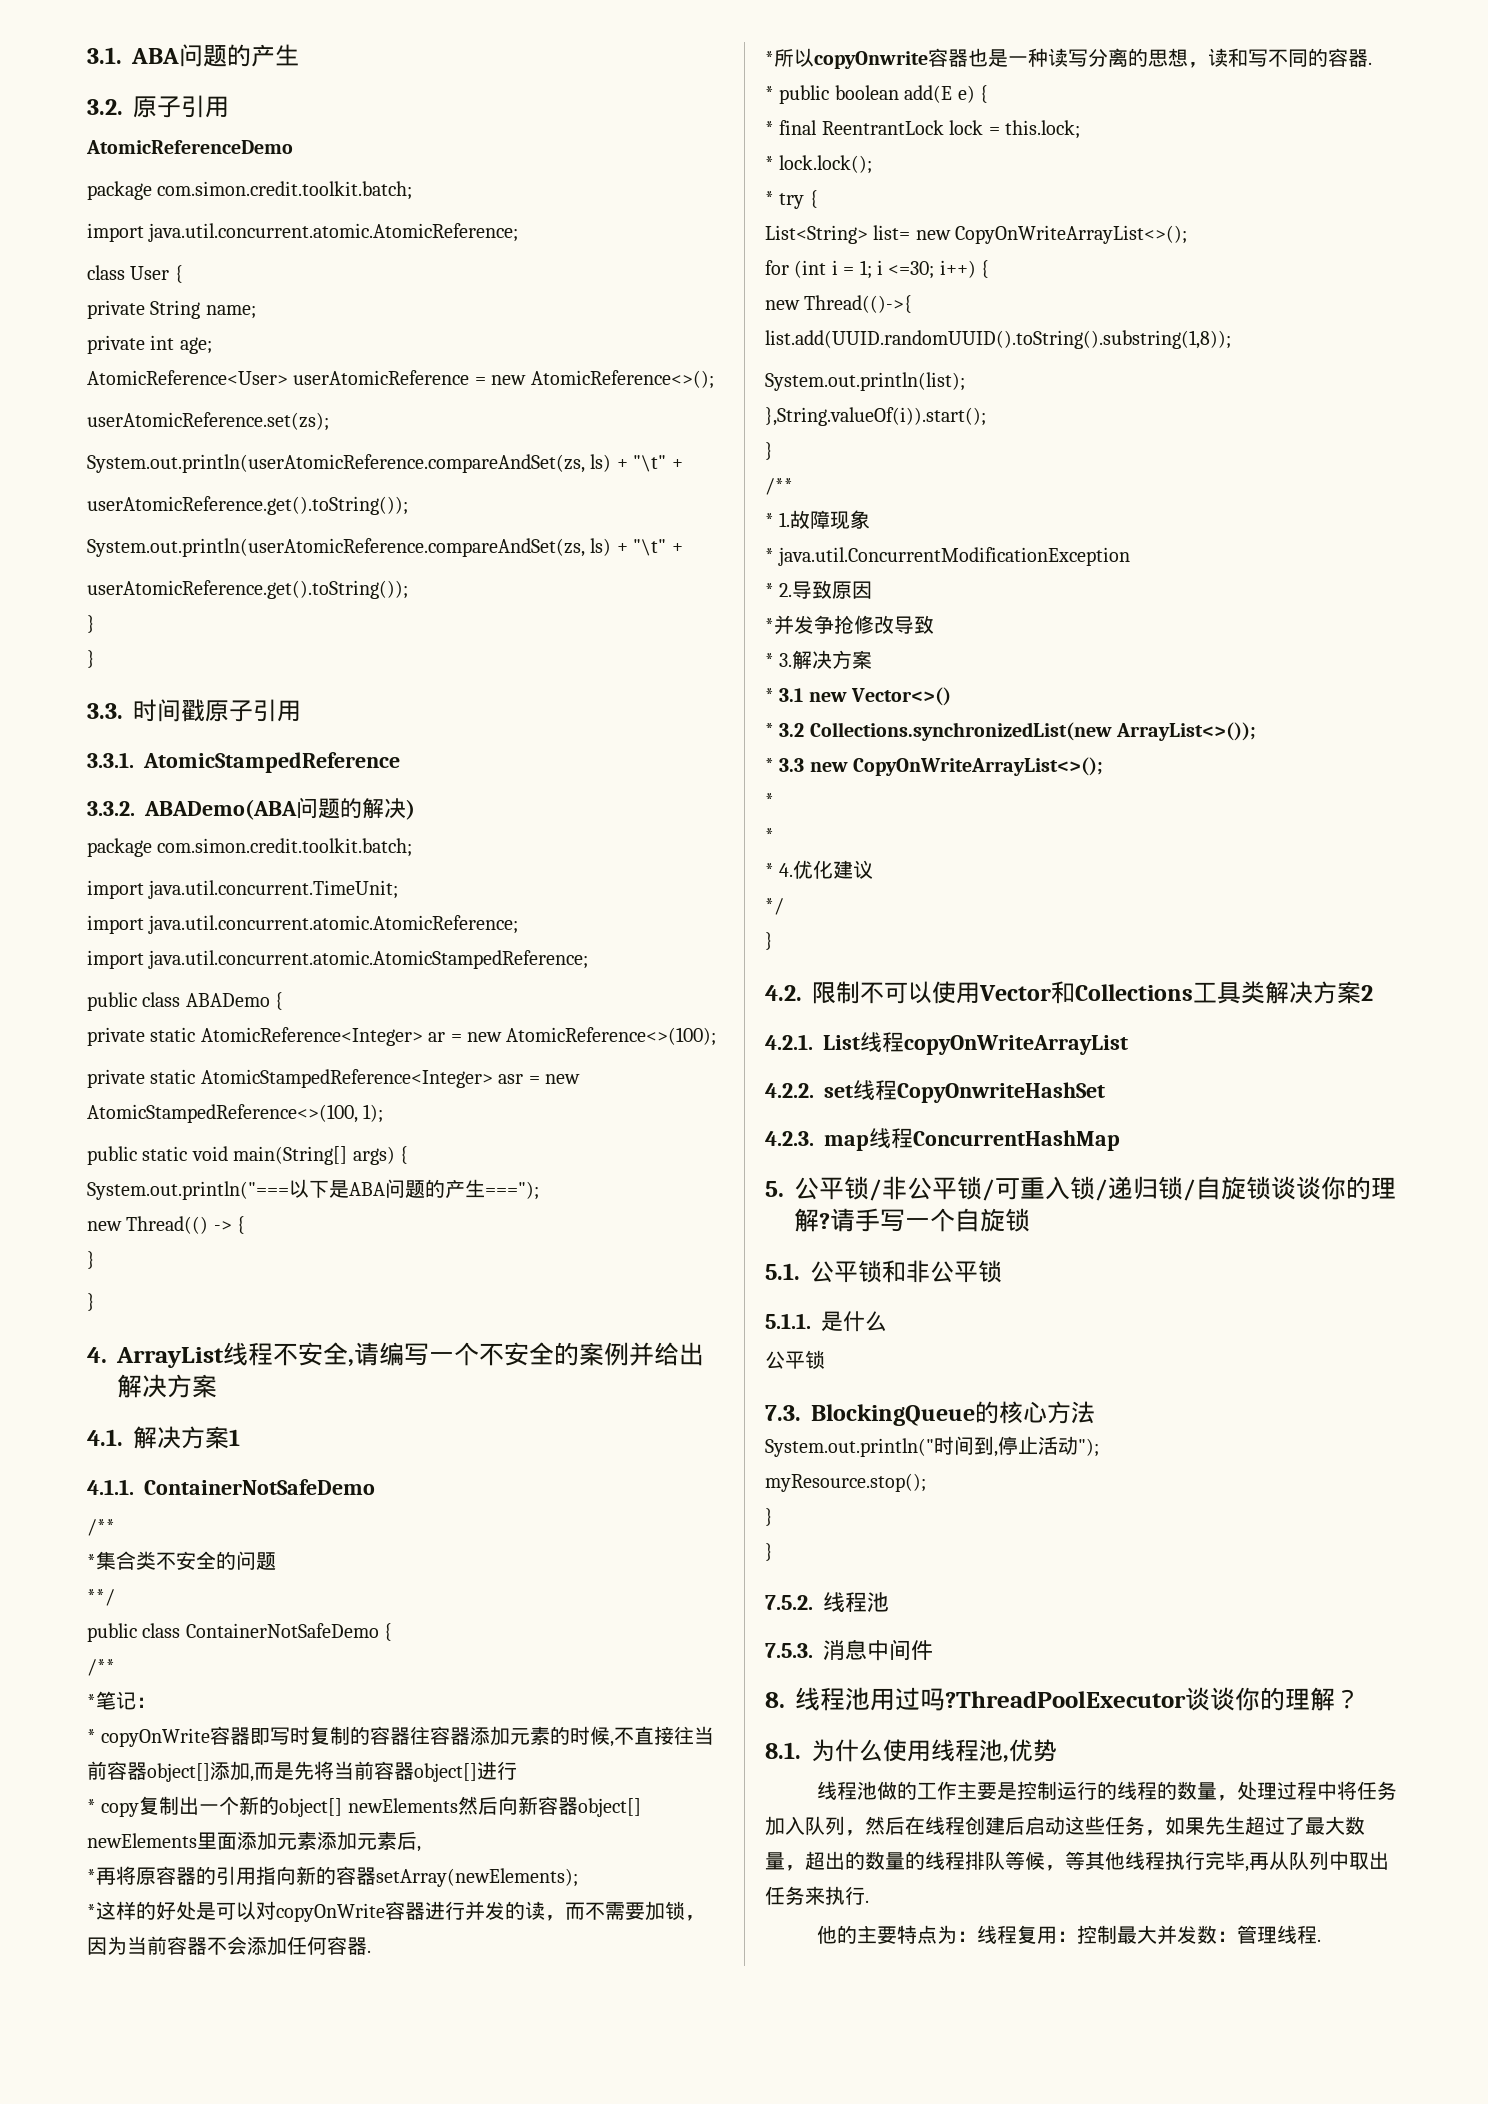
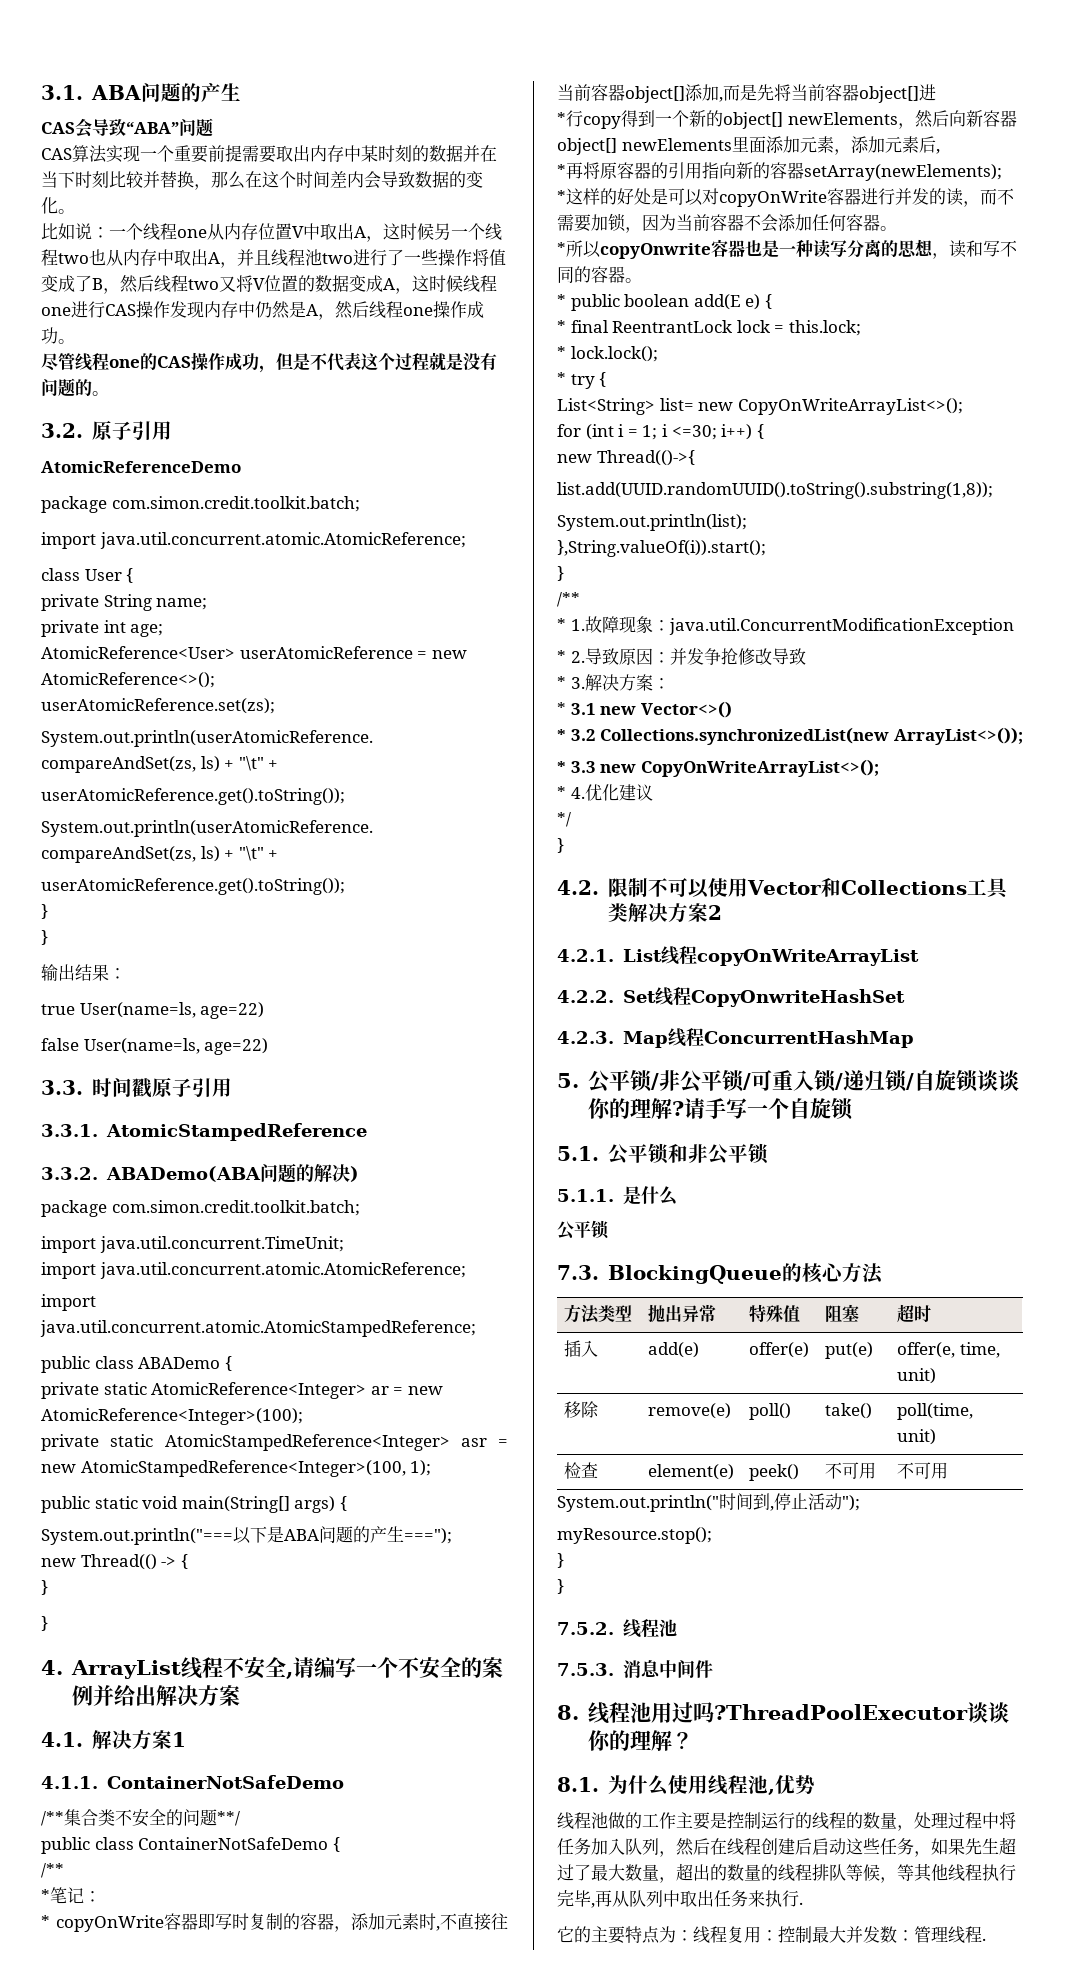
(299, 55) none -> [41,118,213,138] [41,145,497,163] [41,171,483,190] [41,197,75,214] [41,223,502,242] [41,249,506,268] [41,275,497,294] [41,301,484,320] [41,327,75,344] [41,352,497,373] [41,378,109,397] // CAS会导致“ABA”问题 // CAS算法实现一个重要前提需要取出内存中某时刻的数据并在当下时刻比较并替换，那么在这个时间差内会导致数据的变化。 // 比如说：一个线程one从内存位置V中取出A，这时候另一个线程two也从内存中取出A，并且线程池two进行了一些操作将值变成了B，然后线程two又将V位置的数据变成A，这时候线程one进行CAS操作发现内存中仍然是A，然后线程one操作成功。 // 尽管线程one的CAS操作成功，但是不代表这个过程就是没有问题的。
(95, 659) none -> [41,964,126,981] [41,1002,265,1019] [41,1038,269,1055] // 输出结果： // true User(name=ls, age=22) // false User(name=ls, age=22)
[506,1027,717,1046] AtomicReference<>(100); -> [41,1408,303,1425] AtomicReference<Integer>(100);
[87,1104,358,1123] AtomicStampedReference<>(100, -> [80,1460,406,1477] AtomicStampedReference<Integer>(100,
[87,1554,96,1568] // * -> (64, 1818) none
(276, 1561) // -> (217, 1817) none
[410,1726,611,1746] 往容器添加元素的时候 -> [334,1913,436,1932] ，添加元素时
[497,1761,517,1780] [87,1796,200,1817] 行 // * copy复制出 -> [557,110,655,129] // *行copy得到
(458, 1805) none -> [897,123,915,129] ，
(317, 1840) none -> [833,149,851,155] ，
[367,1950,371,1953] . -> [880,226,897,231] 。
[1368,62,1372,65] . -> [625,278,642,283] 。
[765,548,774,562] // * -> [652,620,670,631] ：
[765,618,774,632] // * -> [652,652,670,663] ：
(873, 659) none -> [652,678,670,689] ：
[765,828,774,842] [765,863,774,877] // * // * -> (566, 792) none
[824,1085,853,1098] set -> [622,990,656,1003] Set
[824,1135,869,1151] map -> [622,1031,668,1048] Map
(1095, 1412) none -> [564,1304,633,1324] [648,1304,717,1322] [749,1304,801,1323] [825,1304,860,1322] [897,1304,932,1323] [564,1340,599,1357] [648,1342,700,1358] [749,1342,810,1358] [825,1342,874,1359] [897,1342,1000,1358] [897,1368,937,1384] [564,1401,600,1418] [648,1403,732,1419] [749,1403,792,1420] [825,1403,873,1419] [897,1403,974,1420] [897,1429,937,1445] [564,1462,599,1479] [648,1464,735,1480] [749,1464,800,1481] [825,1462,877,1479] [897,1462,949,1479] // 方法类型 | 抛出异常 | 特殊值 | 阻塞 | 超时 // 插入 | add(e) | offer(e) | put(e) | offer(e, time, unit) // 移除 | remove(e) | poll() | take() | poll(time, unit) // 检查 | element(e) | peek() | 不可用 | 不可用
[816,1925,837,1944] 他 -> [557,1926,574,1943] 它

